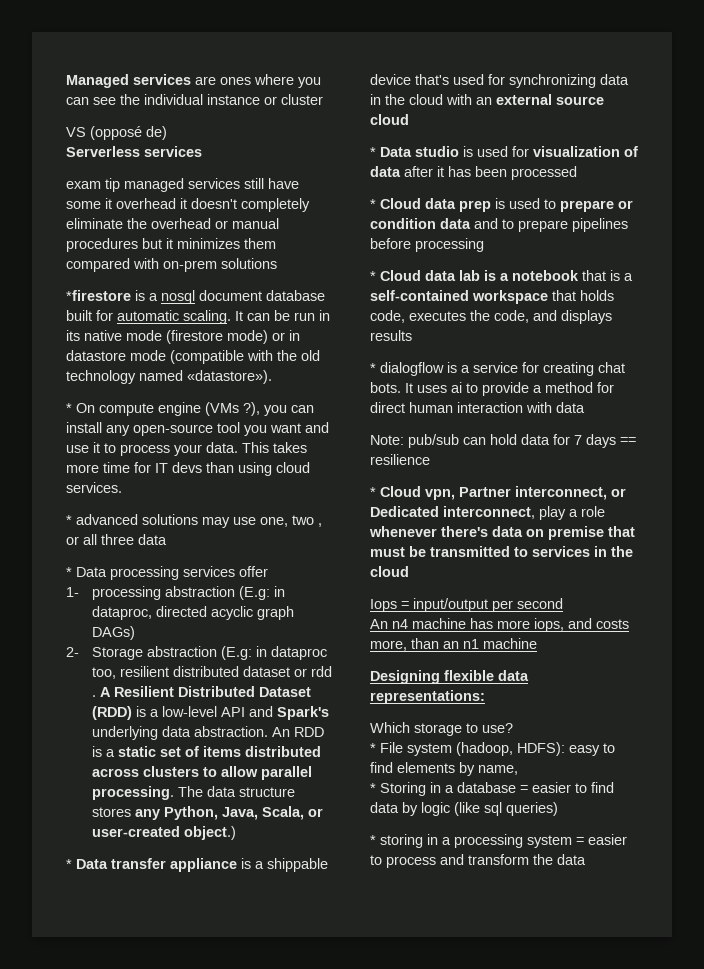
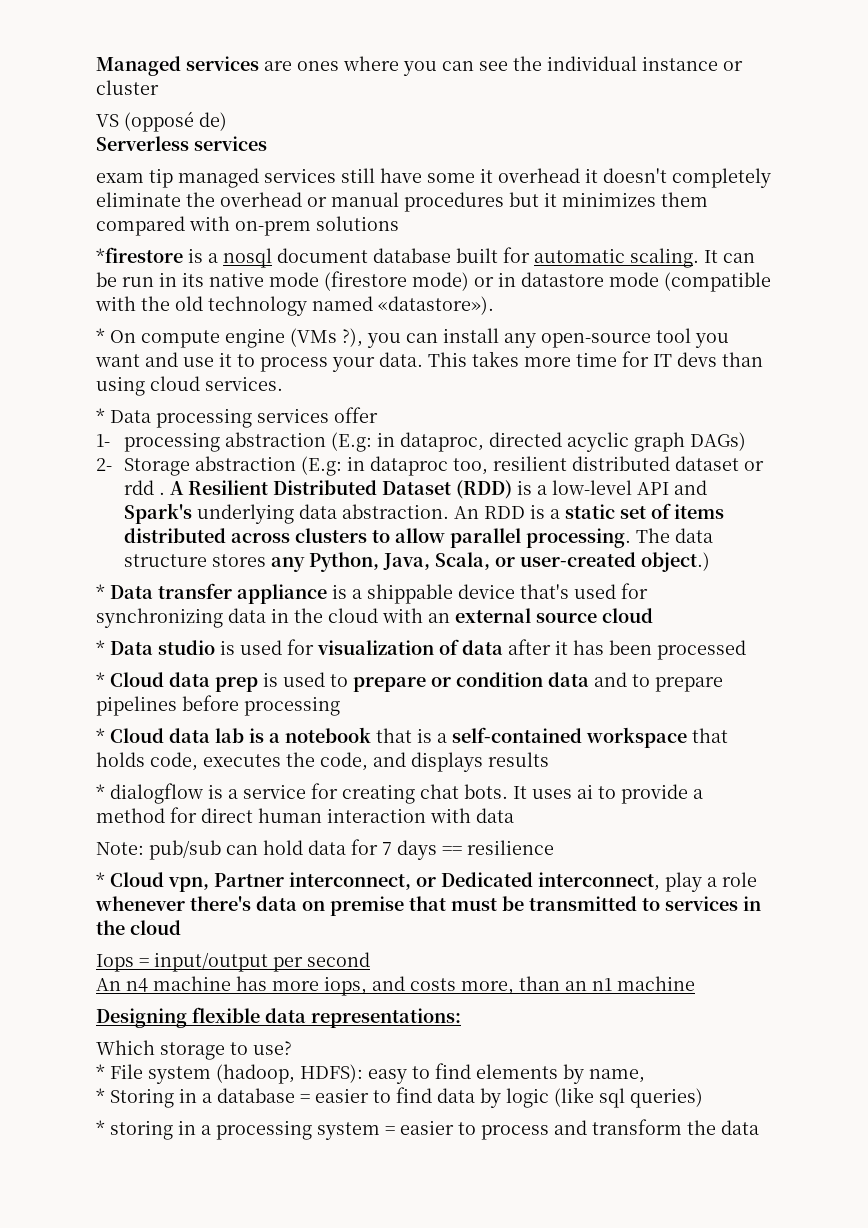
[66,514,322,528] [66,534,167,545] // * advanced solutions may use one, two , or all three data -> (283, 383) none

